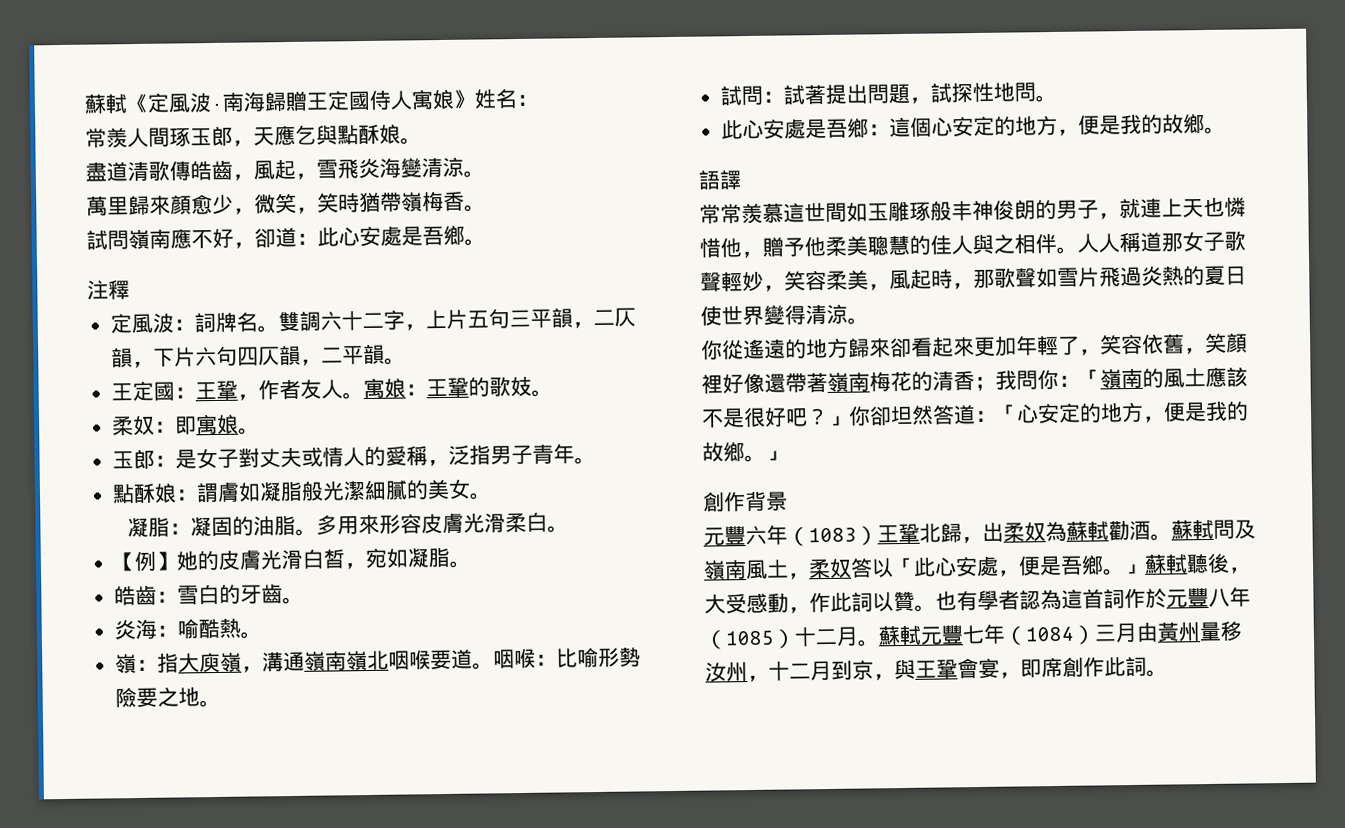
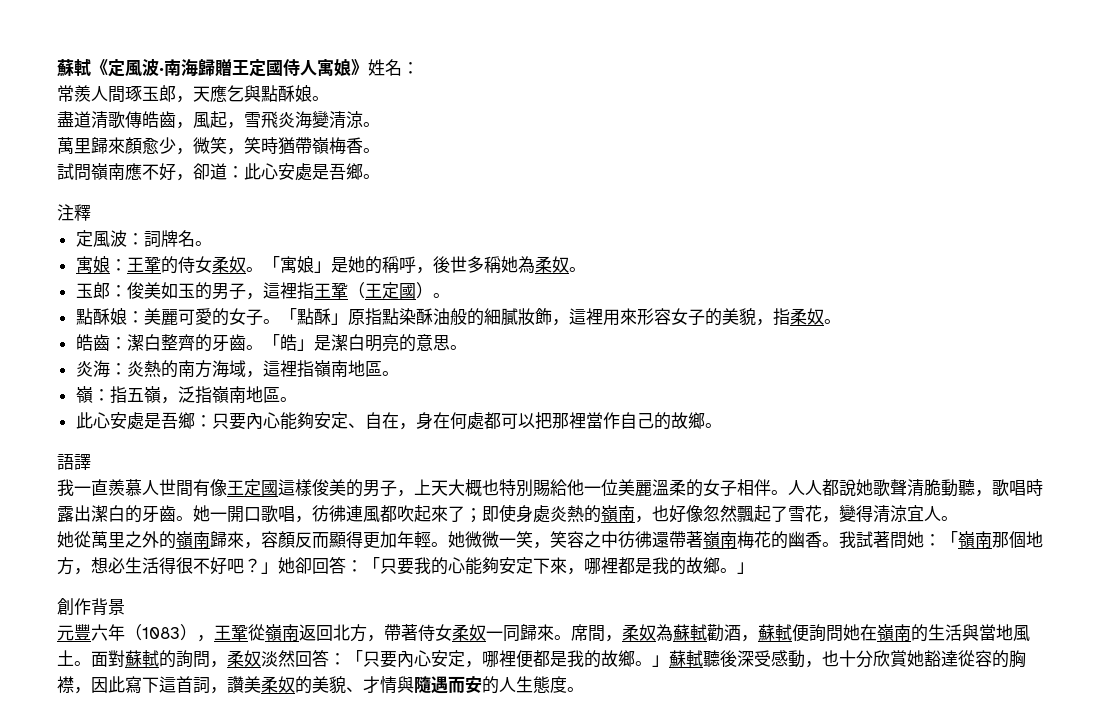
[277,307,636,332] [110,343,406,369] [110,376,553,402] [110,413,260,436] [111,443,596,470] [111,478,492,504] [126,511,569,538] [112,547,450,573] 雙調六十二字，上片五句三平韻，二仄韻，下片六句四仄韻，二平韻。 // 王定國：王鞏，作者友人。寓娘：王鞏的歌妓。 // 柔奴：即寓娘。 // 玉郎：是女子對丈夫或情人的愛稱，泛指男子青年。 // 點酥娘：謂膚如凝脂般光潔細膩的美女。 // 凝脂：凝固的油脂。多用來形容皮膚光滑柔白。 // 【例】她的皮膚光滑白皙，宛如凝脂 -> [75,256,586,274] [75,282,450,300] [75,308,824,326] // 寓娘：王鞏的侍女柔奴。「寓娘」是她的稱呼，後世多稱她為柔奴。 // 玉郎：俊美如玉的男子，這裡指王鞏（王定國）。 // 點酥娘：美麗可愛的女子。「點酥」原指點染酥油般的細膩妝飾，這裡用來形容女子的美貌，指柔奴
[176,583,304,605] [113,618,262,640] [114,647,641,674] [114,687,221,708] [719,82,1036,106] 雪白的牙齒。 // 炎海：喻酷熱。 // 嶺：指大庾嶺，溝通嶺南嶺北咽喉要道。咽喉：比喻形勢險要之地。 // 試問：試著提出問題，試探性地問 -> [126,334,467,352] [75,360,399,378] [75,386,280,404] 潔白整齊的牙齒。「皓」是潔白明亮的意思。 // 炎海：炎熱的南方海域，這裡指嶺南地區。 // 嶺：指五嶺，泛指嶺南地區
[888,113,1226,138] [698,170,742,190] [699,197,1246,225] [699,231,1246,259] [700,265,1247,292] [700,305,764,326] 這個心安定的地方，便是我的故鄉。 // 語譯 // 常常羨慕這世間如玉雕琢般丰神俊朗的男子，就連上天也憐惜他，贈予他柔美聰慧的佳人與之相伴。人人稱道那女子歌聲輕妙，笑容柔美，風起時，那歌聲如雪片飛過炎熱的夏日使世界 -> [211,412,722,430] [57,453,91,470] [57,479,1043,497] [57,504,839,523] 只要內心能夠安定、自在，身在何處都可以把那裡當作自己的故鄉。 // 語譯 // 我一直羨慕人世間有像王定國這樣俊美的男子，上天大概也特別賜給他一位美麗溫柔的女子相伴。人人都說她歌聲清脆動聽，歌唱時露出潔白的牙齒。她一開口歌唱，彷彿連風都吹起來了；即使身處炎熱的嶺南，也好像忽然飄起了雪花，
[847,317,869,325] [701,332,1248,360] [701,366,1248,394] [701,401,1186,428] 。 // 你從遙遠的地方歸來卻看起來更加年輕了，笑容依舊，笑顏裡好像還帶著嶺南梅花的清香；我問你：「嶺南的風土應該不是很好吧？」你卻坦然答道：「心安定的地方，便 -> [907,505,958,522] [57,531,1043,549] [57,556,635,575] 宜人。 // 她從萬里之外的嶺南歸來，容顏反而顯得更加年輕。她微微一笑，笑容之中彷彿還帶著嶺南梅花的幽香。我試著問她：「嶺南那個地方，想必生活得很不好吧？」她卻回答：「只要我的心能夠安定下來，哪裡都
[877,519,1256,544] [703,555,1083,580] 王鞏北歸，出柔奴為蘇軾勸酒。蘇軾問及嶺南風土，柔奴答以「此心安處，便是吾 -> [197,624,1030,642] [57,649,618,668] ，王鞏從嶺南返回北方，帶著侍女柔奴一同歸來。席間，柔奴為蘇軾勸酒，蘇軾便詢問她在嶺南的生活與當地風土。面對蘇軾的詢問，柔奴淡然回答：「只要內心安定，哪裡便都是我的故
[1229,566,1251,574] [704,594,726,614] ，大 -> [737,650,754,667] 深
[809,586,1251,613] [704,620,1243,650] [705,656,1147,683] 作此詞以贊。也有學者認為這首詞作於元豐八年（1085）十二月。蘇軾元豐七年（1084）三月由黃州量移汝州，十二月到京，與王鞏會宴，即席創作此詞 -> [822,650,1026,668] [57,676,567,694] 也十分欣賞她豁達從容的胸襟，因此寫下這首詞，讚美柔奴的美貌、才情與隨遇而安的人生態度

